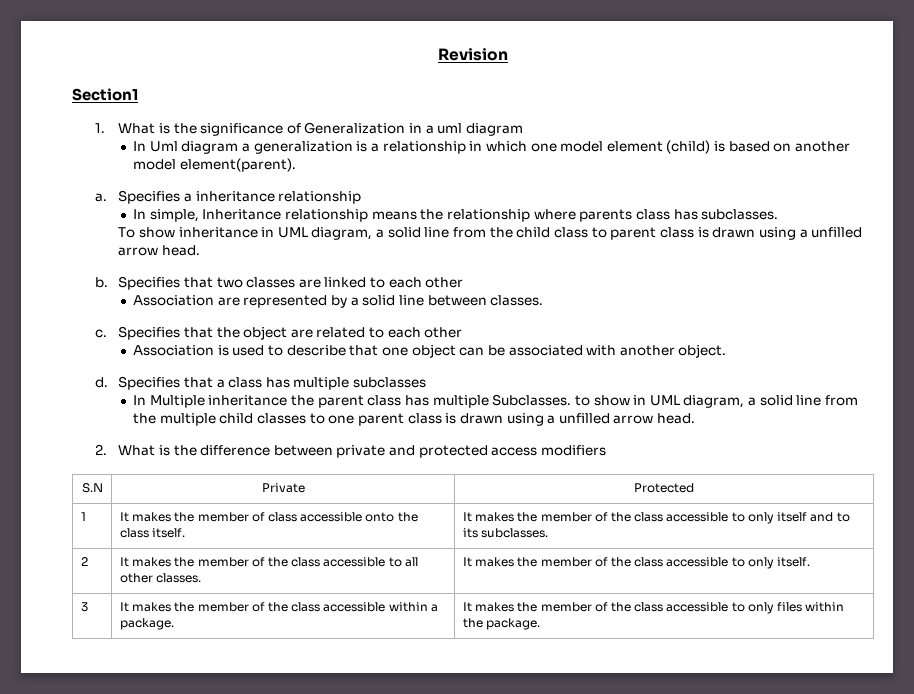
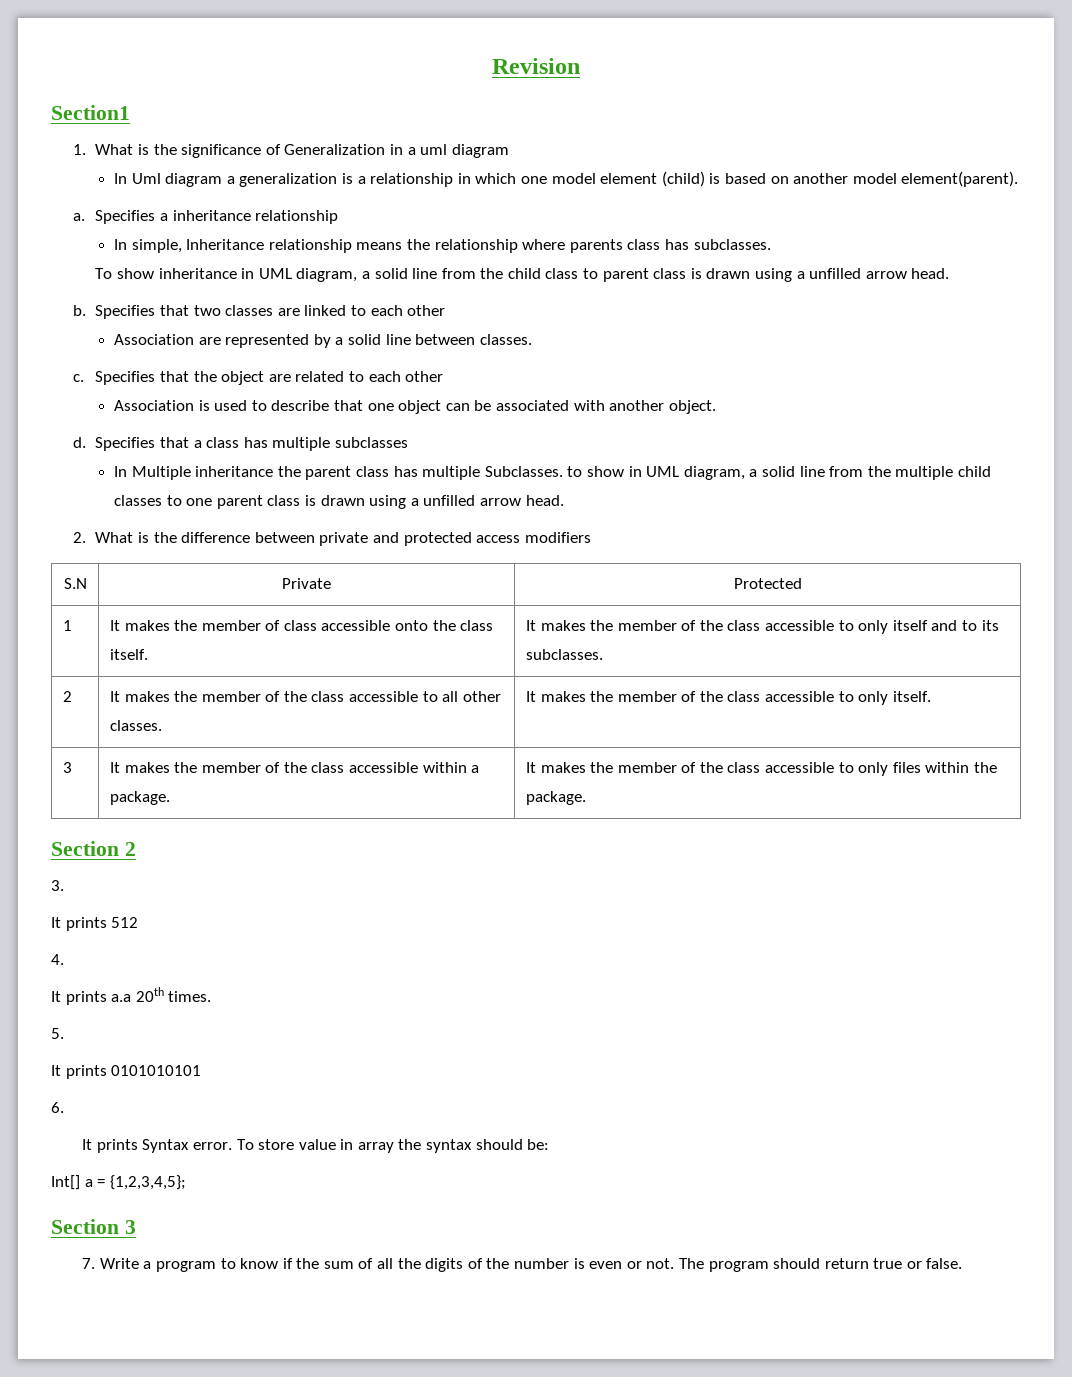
(541, 624) none -> [51,841,136,856] [51,880,64,891] [51,917,139,931] [51,954,64,965] [51,987,212,1005] [51,1028,64,1039] [51,1065,202,1079] [51,1102,64,1113] [82,1139,550,1153] [51,1175,186,1190] [51,1219,136,1234] [82,1258,963,1272] // Section 2 // 3. // It prints 512 // 4. // It prints a.a 20th times. // 5. // It prints 0101010101 // 6. // It prints Syntax error. To store value in array the syntax should be: // Int[] a = {1,2,3,4,5}; // Section 3 // 7. Write a program to know if the sum of all the digits of the number is even or not. The program should return true or false.

